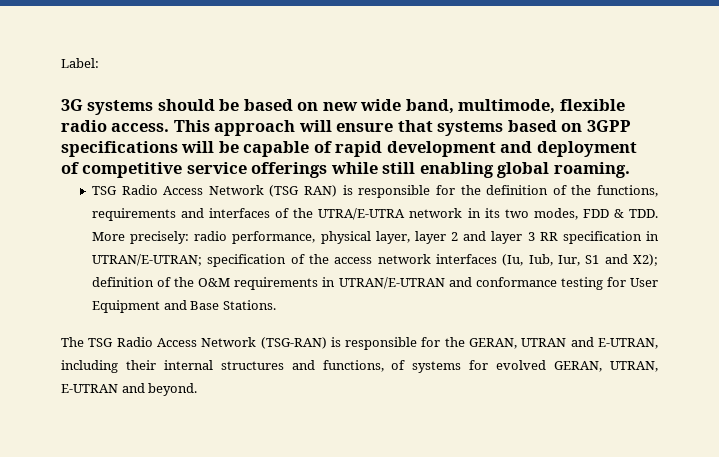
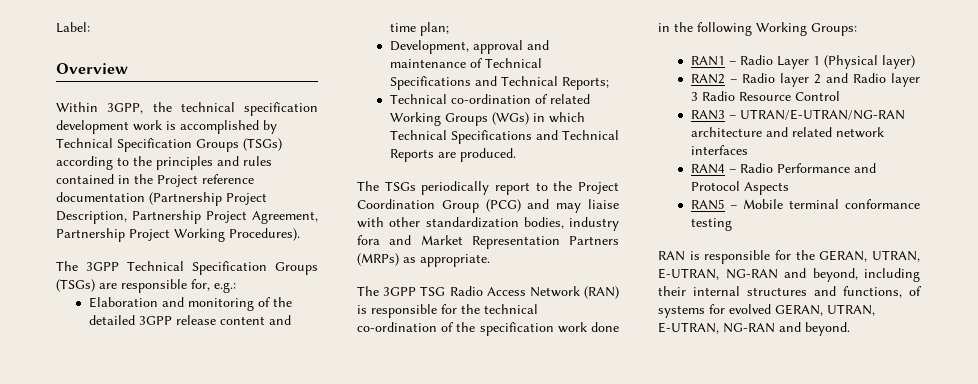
[61,99,625,115] [61,120,631,136] [61,141,637,157] [61,162,630,178] [92,185,658,198] [92,208,658,221] [92,231,410,244] 3G systems should be based on new wide band, multimode, flexible radio access. This approach will ensure that systems based on 3GPP specifications will be capable of rapid development and deployment of competitive service offerings while still enabling global roaming. // TSG Radio Access Network (TSG RAN) is responsible for the definition of the functions, requirements and interfaces of the UTRA/E-UTRA network in its two modes, FDD & TDD. More precisely: radio performance, physical layer, -> [56,63,128,74] [56,102,318,116] [56,120,277,134] [56,138,282,152] [56,156,272,170] [56,174,254,187] [56,192,267,206] [56,210,318,224] [56,228,300,242] [56,261,318,275] [56,279,236,293] [88,297,292,311] [88,315,291,325] [389,22,449,36] [389,40,549,54] [389,58,542,68] [389,76,609,90] [389,94,590,104] [389,112,585,126] [389,130,619,144] [389,148,516,162] [357,181,619,195] [357,199,619,213] [357,217,619,231] [357,235,619,249] [357,253,490,267] [357,286,619,299] [357,304,538,318] [357,322,619,336] [658,22,857,36] [690,55,915,69] [690,73,775,84] Overview // Within 3GPP, the technical specification development work is accomplished by Technical Specification Groups (TSGs) according to the principles and rules contained in the Project reference documentation (Partnership Project Description, Partnership Project Agreement, Partnership Project Working Procedures). // The 3GPP Technical Specification Groups (TSGs) are responsible for, e.g.: // Elaboration and monitoring of the detailed 3GPP release content and time plan; // Development, approval and maintenance of Technical Specifications and Technical Reports; // Technical co-ordination of related Working Groups (WGs) in which Technical Specifications and Technical Reports are produced. // The TSGs periodically report to the Project Coordination Group (PCG) and may liaise with other standardization bodies, industry fora and Market Representation Partners (MRPs) as appropriate. // The 3GPP TSG Radio Access Network (RAN) is responsible for the technical co-ordination of the specification work done in the following Working Groups: // RAN1 – Radio Layer 1 (Physical layer) // RAN2 – Radio
(487, 236) none -> [852,73,886,83] Radio
[539,231,660,244] [92,254,659,267] [92,277,658,290] [92,300,276,313] [61,337,327,349] RR specification in UTRAN/E-UTRAN; specification of the access network interfaces (Iu, Iub, Iur, S1 and X2); definition of the O&M requirements in UTRAN/E-UTRAN and conformance testing for User Equipment and Base Stations. // The TSG Radio Access Network (TSG-RAN) -> [701,91,840,101] [690,109,905,120] [690,127,884,138] [690,145,748,155] [690,163,876,174] [690,181,789,195] [690,199,920,210] [690,218,732,231] [658,251,685,261] Radio Resource Control // RAN3 – UTRAN/E-UTRAN/NG-RAN architecture and related network interfaces // RAN4 – Radio Performance and Protocol Aspects // RAN5 – Mobile terminal conformance testing // RAN
[521,337,659,349] UTRAN and E-UTRAN, -> [872,250,920,262] [658,268,858,282] UTRAN, E-UTRAN, NG-RAN and beyond,
[61,384,118,393] E-UTRAN -> [658,322,775,334] E-UTRAN, NG-RAN

